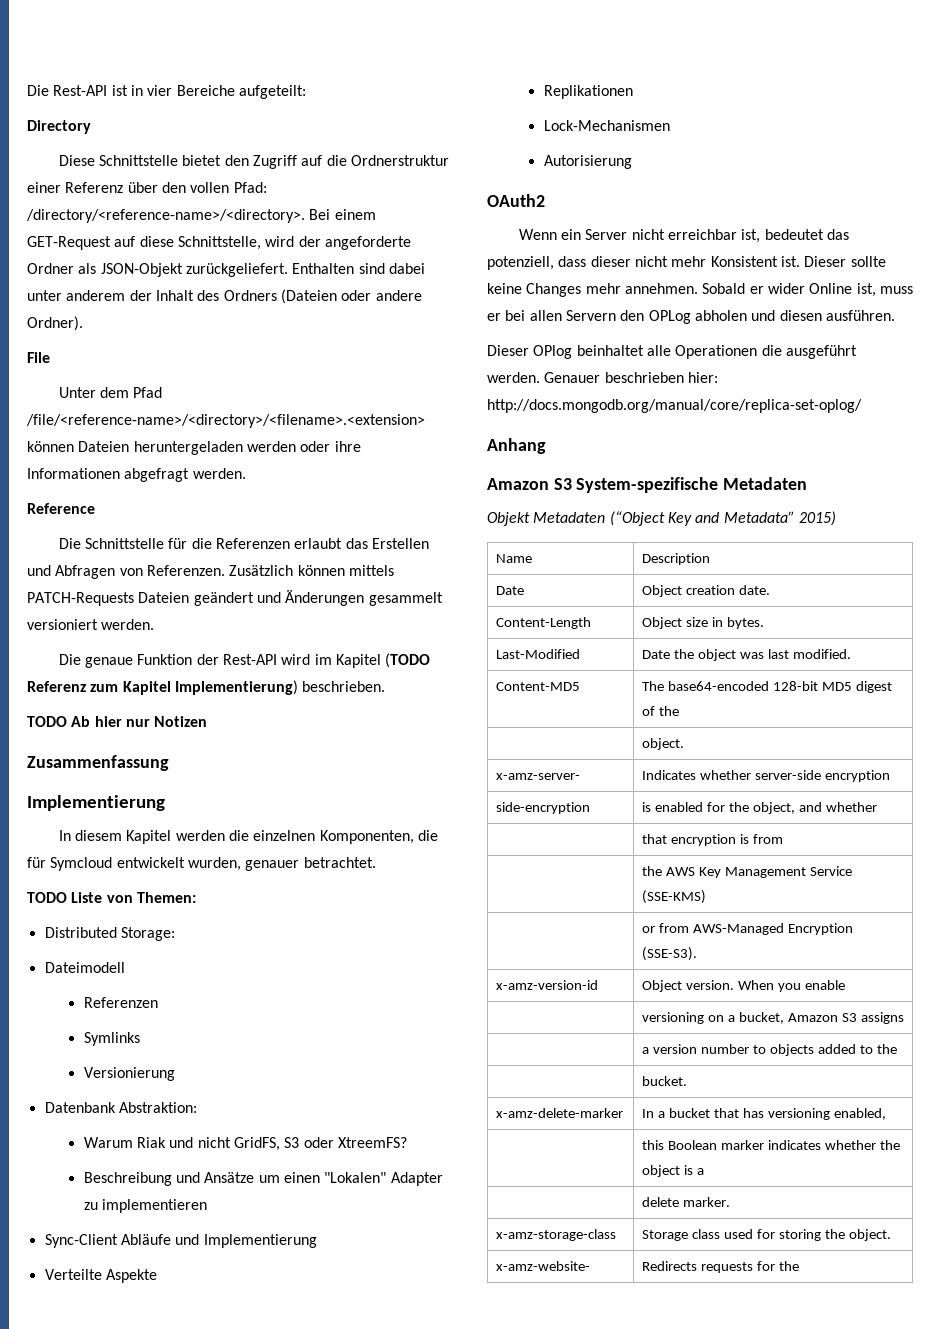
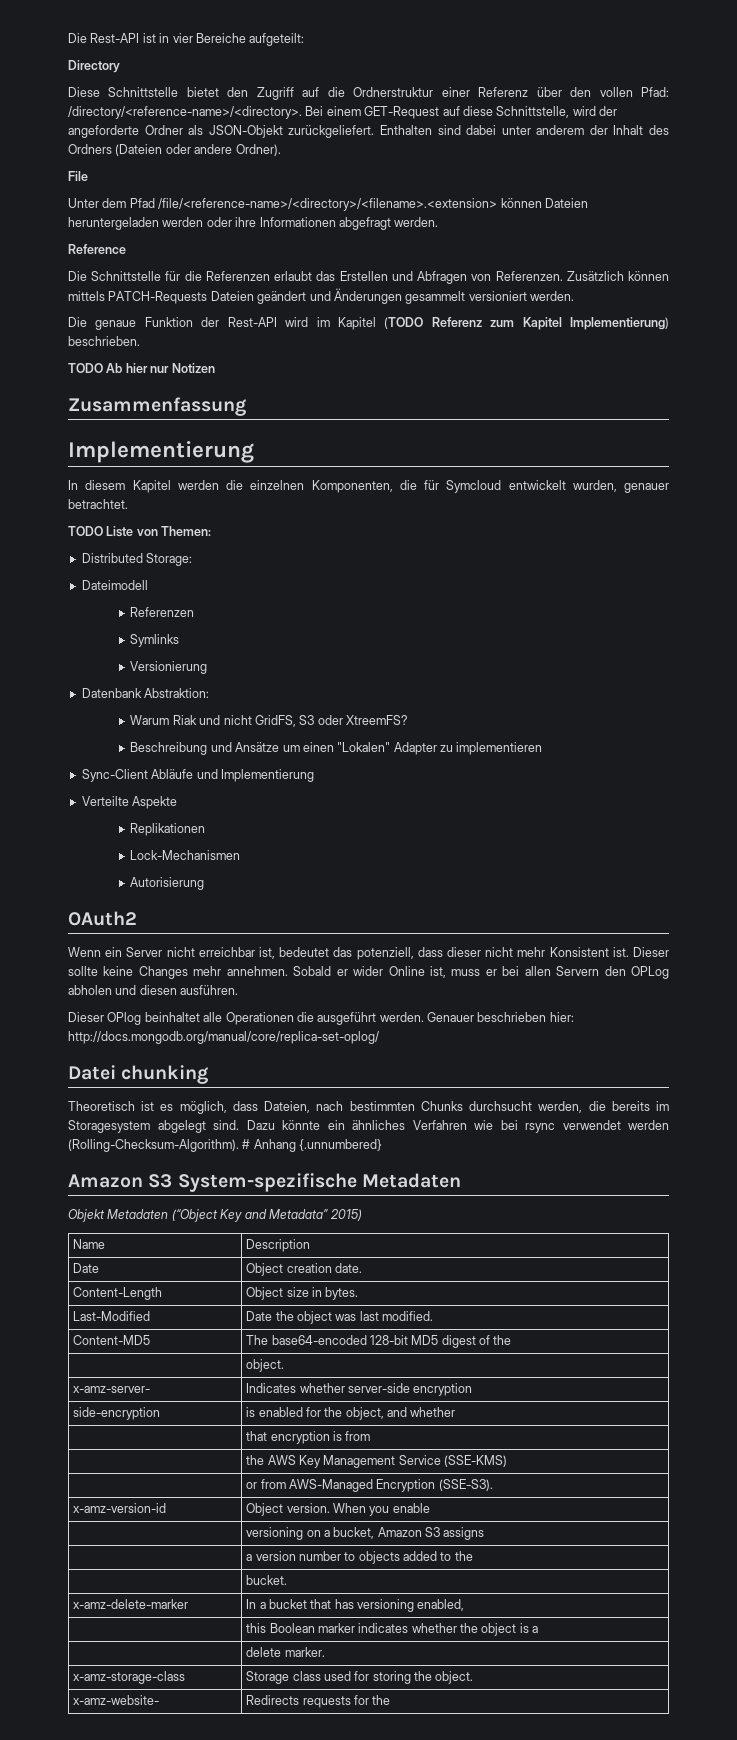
(862, 406) none -> [68,1065,209,1084] [68,1101,670,1114] [68,1120,669,1133] [68,1139,251,1152] Datei chunking // Theoretisch ist es möglich, dass Dateien, nach bestimmten Chunks durchsucht werden, die bereits im Storagesystem abgelegt sind. Dazu könnte ein ähnliches Verfahren wie bei rsync verwendet werden (Rolling-Checksum-Algorithm). #
(546, 446) none -> [299,1139,383,1151] {.unnumbered}

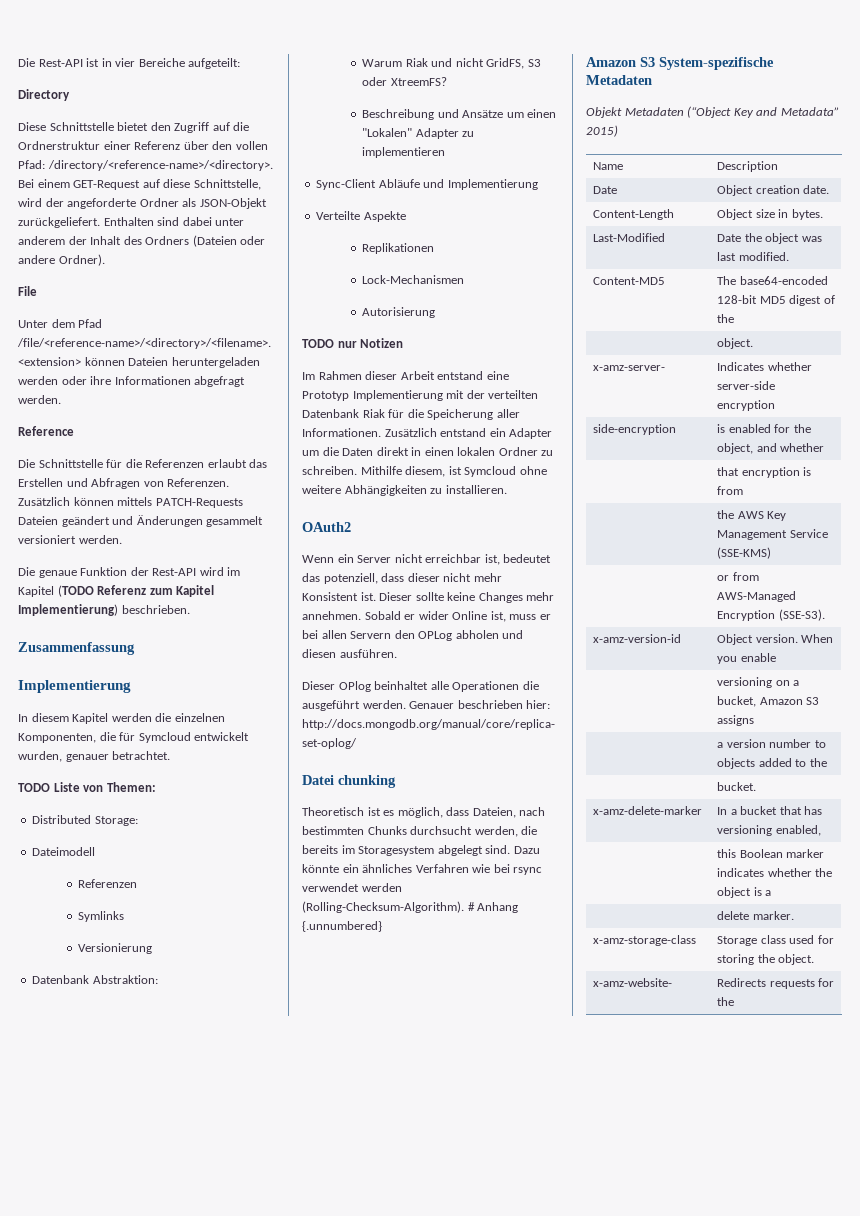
[68,363,215,373] // TODO Ab hier nur Notizen -> (190, 609) none
(205, 883) none -> [302,338,404,348] [302,371,509,380] [302,390,539,401] [302,409,520,420] [302,428,553,439] [302,447,554,456] [302,466,547,477] [302,485,507,496] // TODO nur Notizen // Im Rahmen dieser Arbeit entstand eine Prototyp Implementierung mit der verteilten Datenbank Riak für die Speicherung aller Informationen. Zusätzlich entstand ein Adapter um die Daten direkt in einen lokalen Ordner zu schreiben. Mithilfe diesem, ist Symcloud ohne weitere Abhängigkeiten zu installieren.

